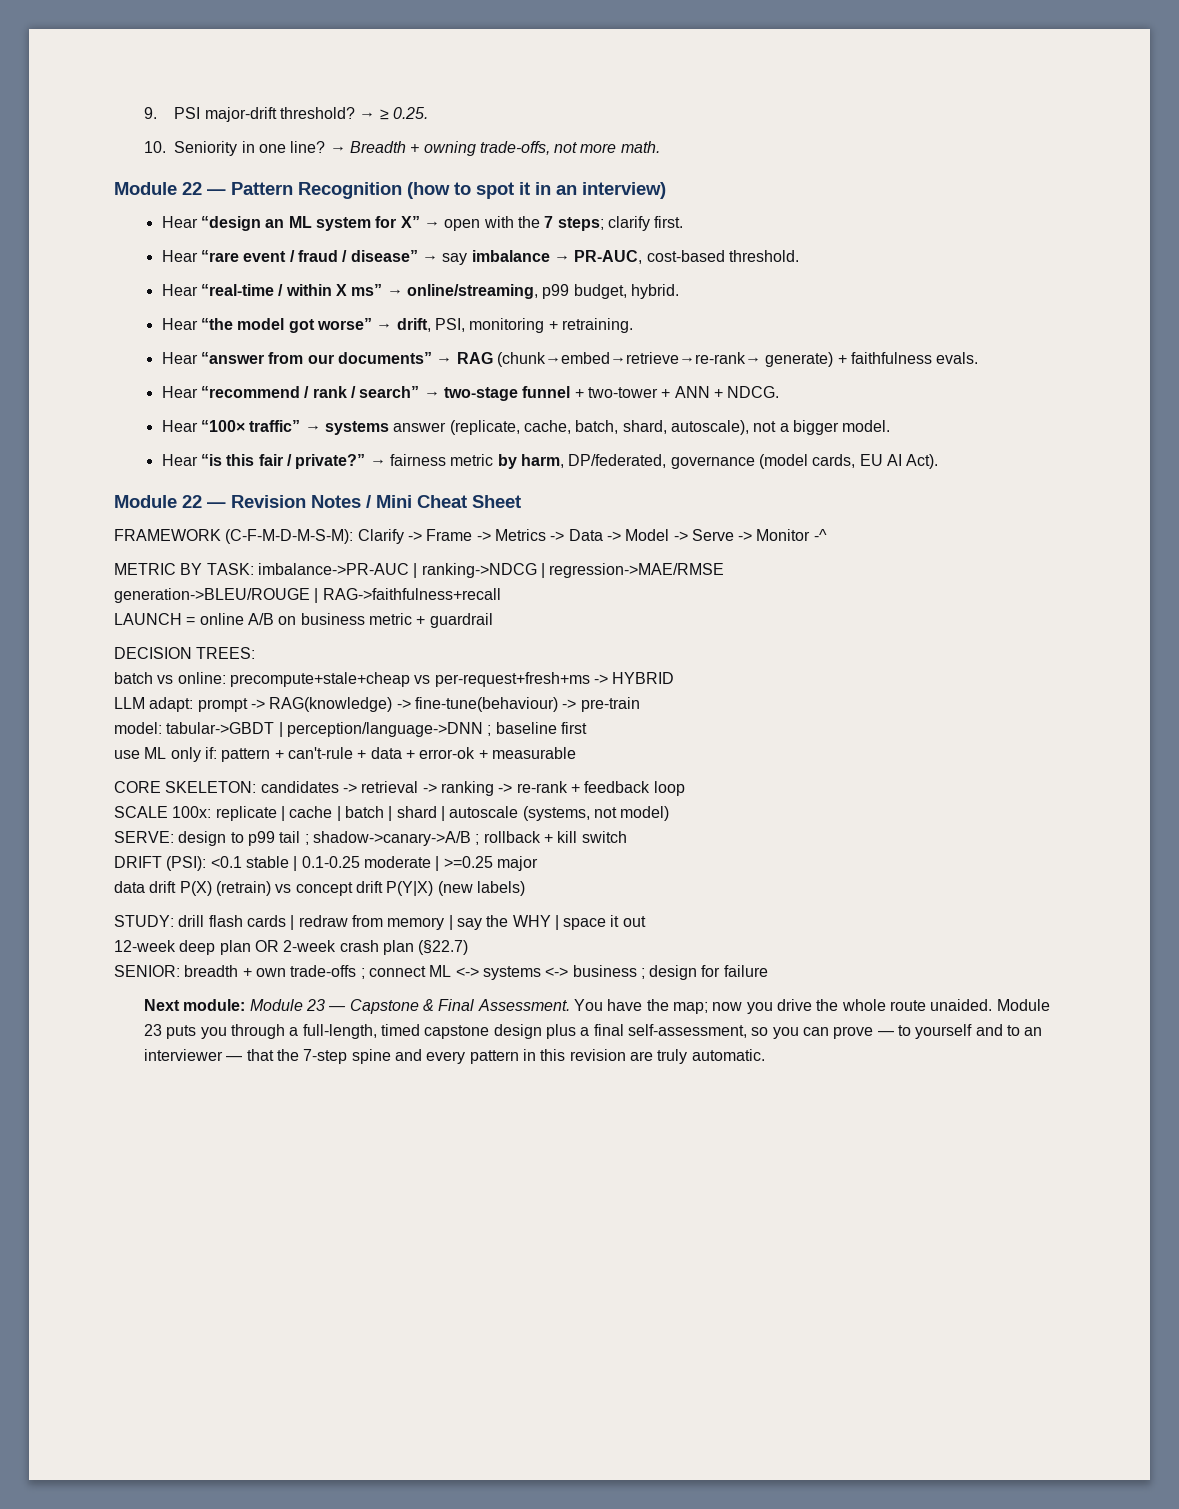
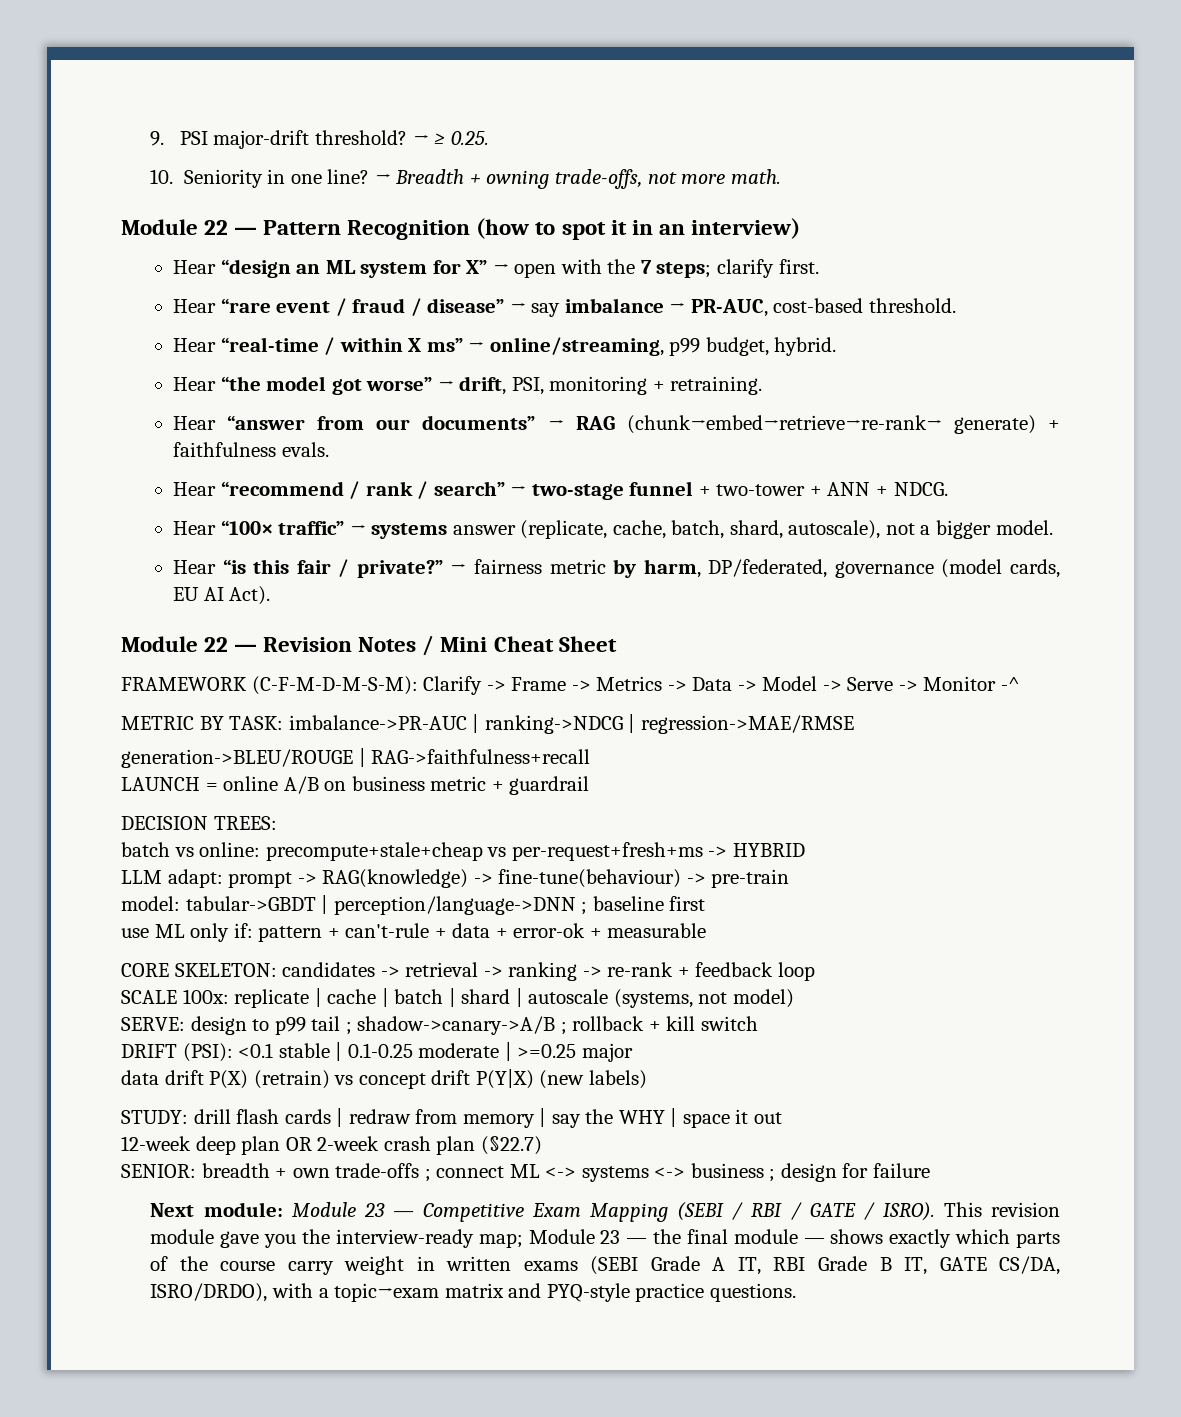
[349,999,1050,1014] [144,1024,1043,1039] [144,1049,765,1064] Capstone & Final Assessment. You have the map; now you drive the whole route unaided. Module 23 puts you through a full-length, timed capstone design plus a final self-assessment, so you can prove — to yourself and to an interviewer — that the 7-step spine and every pattern in this revision are truly automatic. -> [422,1202,1060,1222] [150,1229,1060,1248] [150,1256,1060,1275] [150,1283,796,1302] Competitive Exam Mapping (SEBI / RBI / GATE / ISRO). This revision module gave you the interview-ready map; Module 23 — the final module — shows exactly which parts of the course carry weight in written exams (SEBI Grade A IT, RBI Grade B IT, GATE CS/DA, ISRO/DRDO), with a topic→exam matrix and PYQ-style practice questions.

